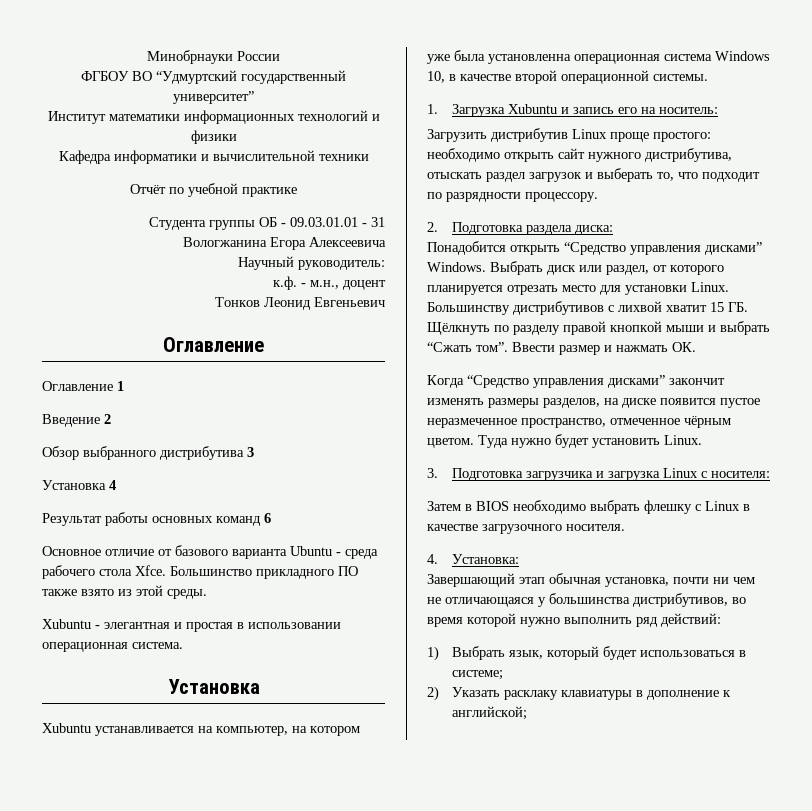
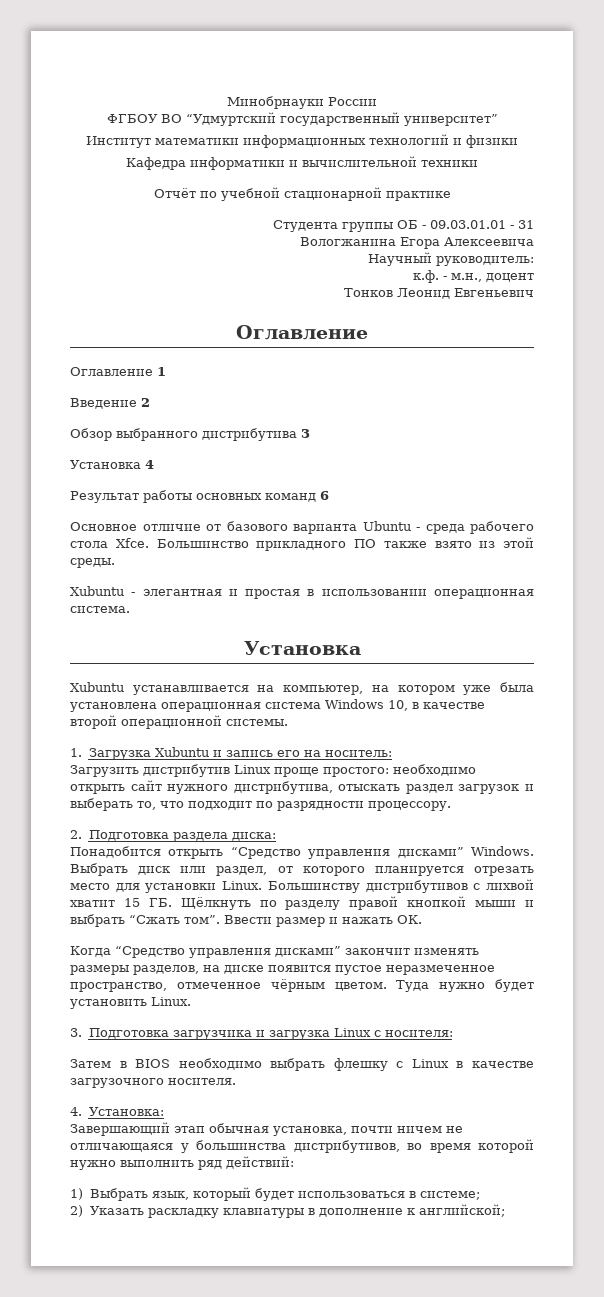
(238, 190) none -> [283,187,382,201] стационарной
[488,54,571,64] установленна -> [70,702,157,712] установлена
[616,345,668,352] нажмать -> [342,917,393,924] нажать
[713,577,755,584] ни чем -> [397,1126,442,1133] ничем
[503,690,558,700] расклаку -> [147,1208,219,1218] раскладку

